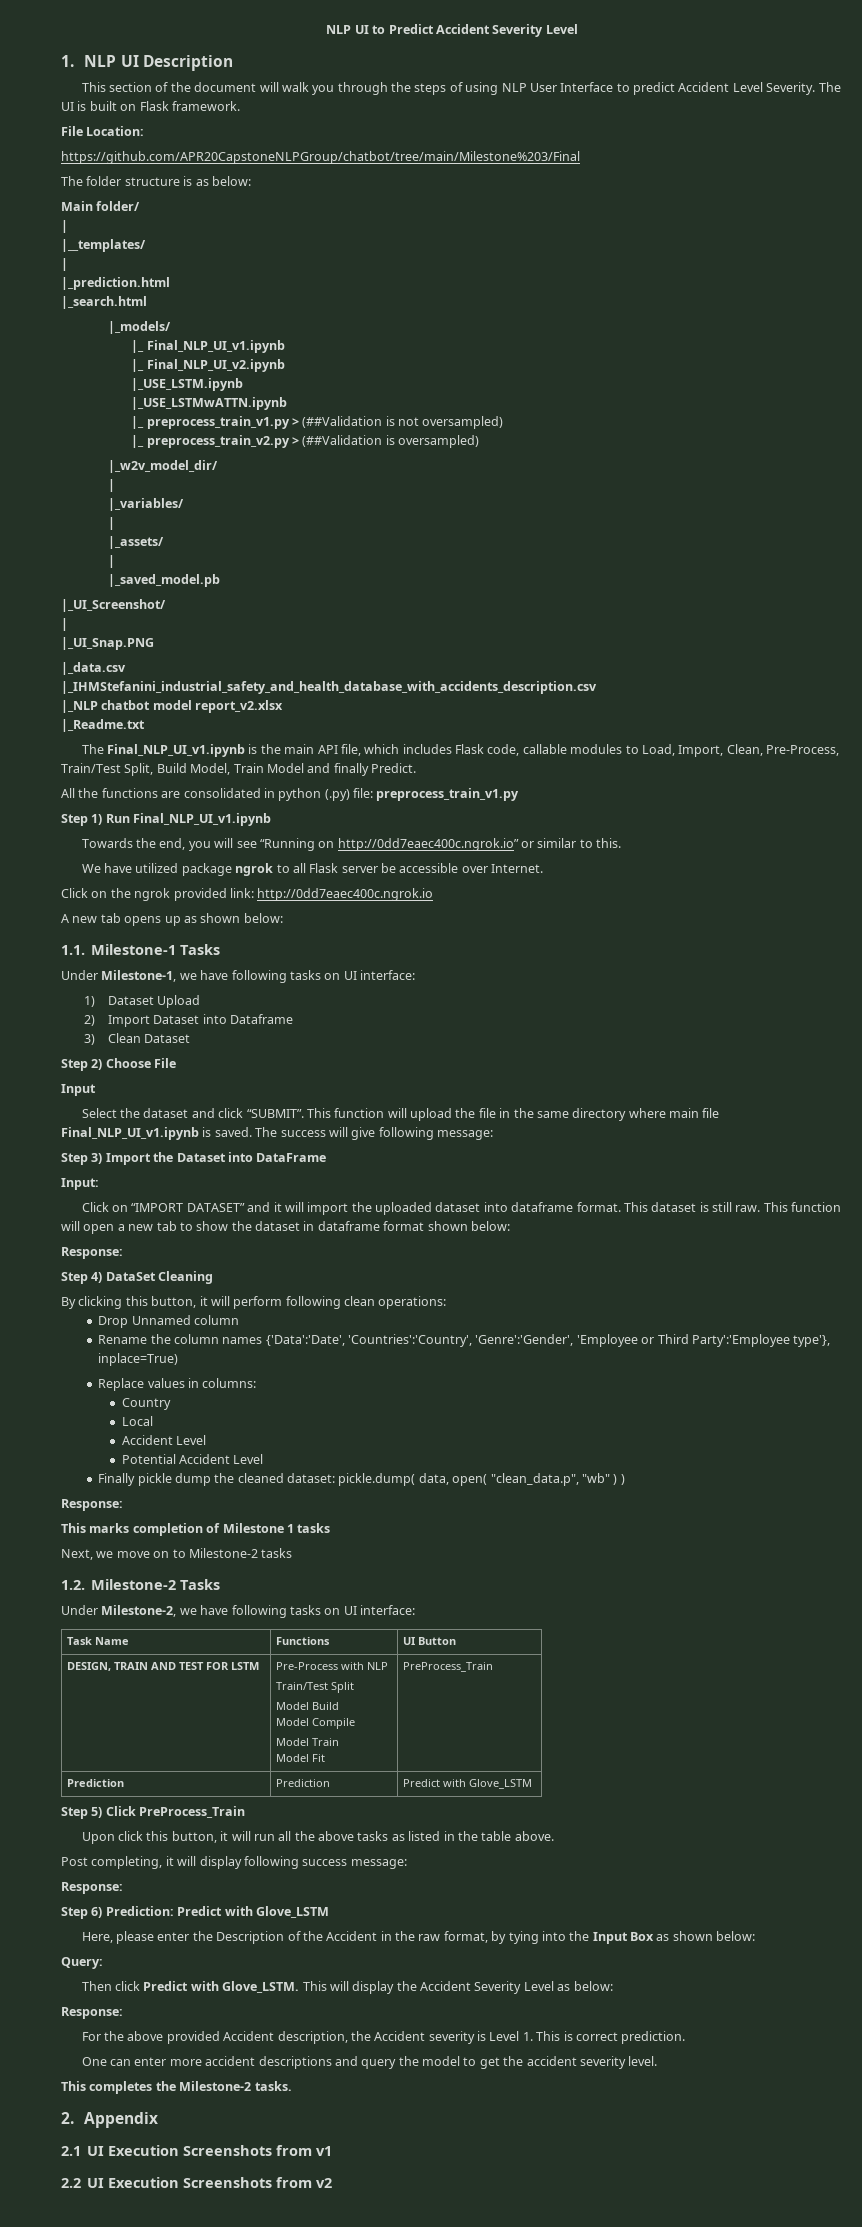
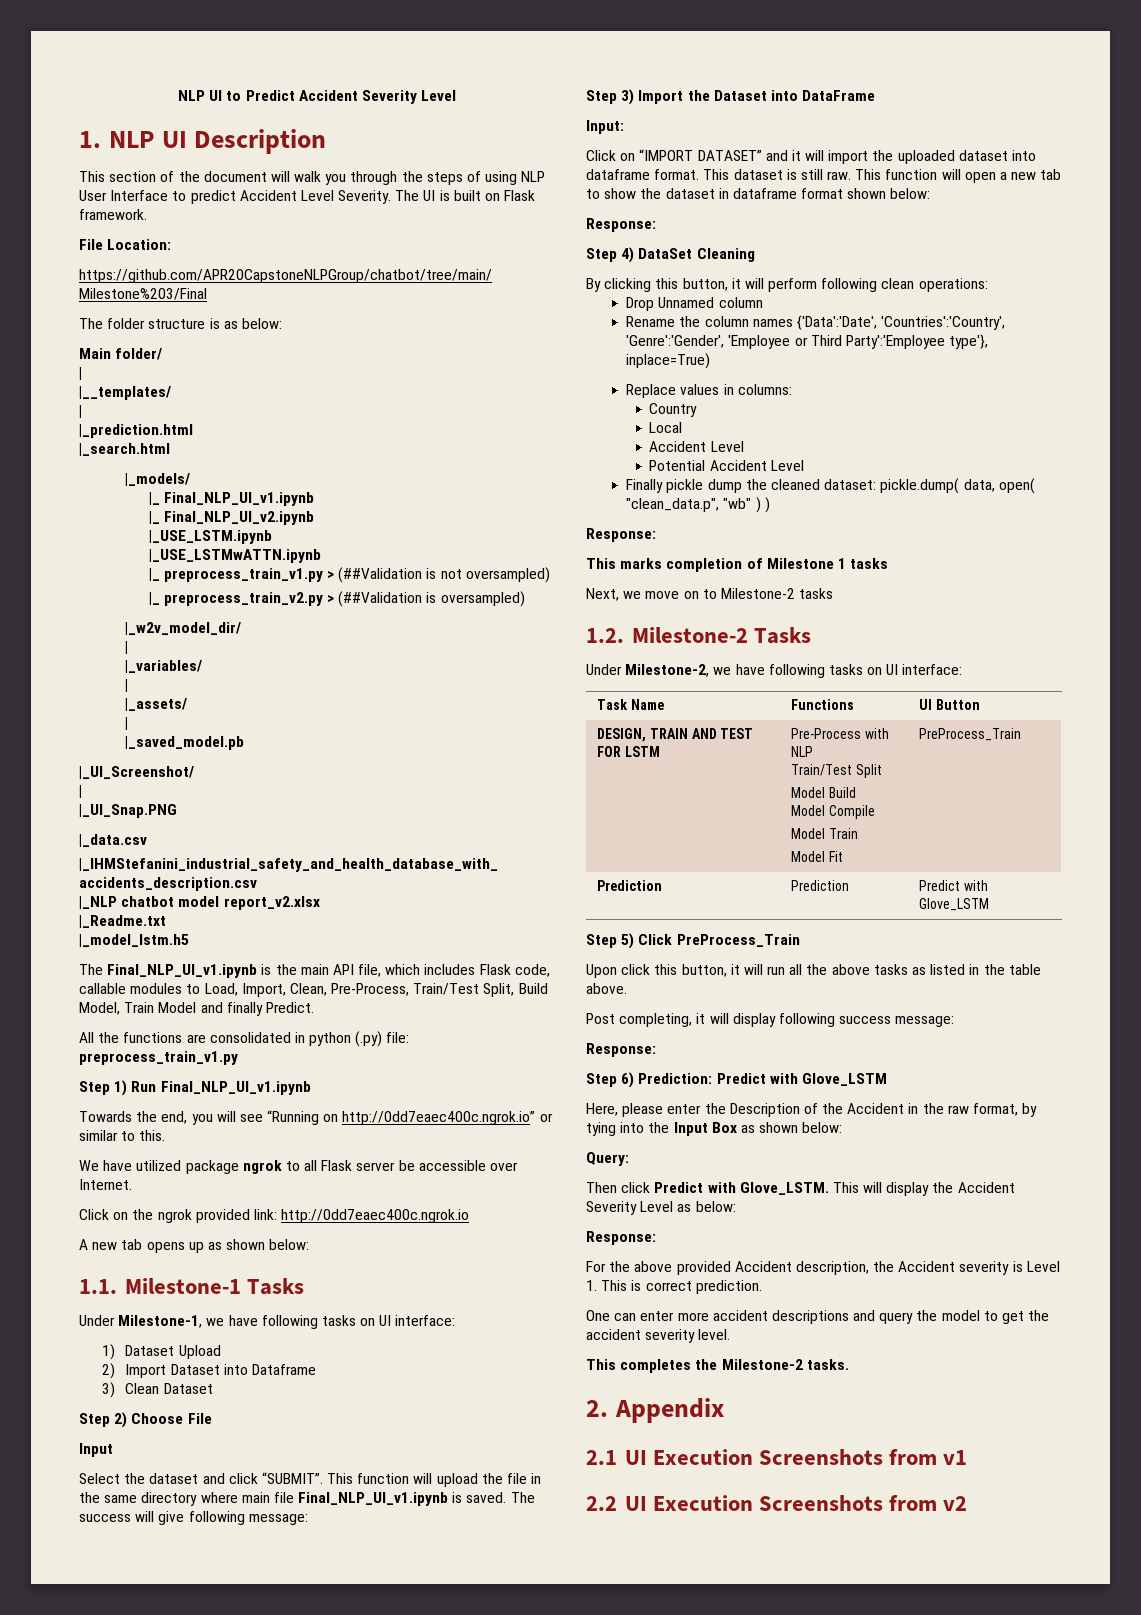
(145, 725) none -> [79,934,189,947] // |_model_lstm.h5

